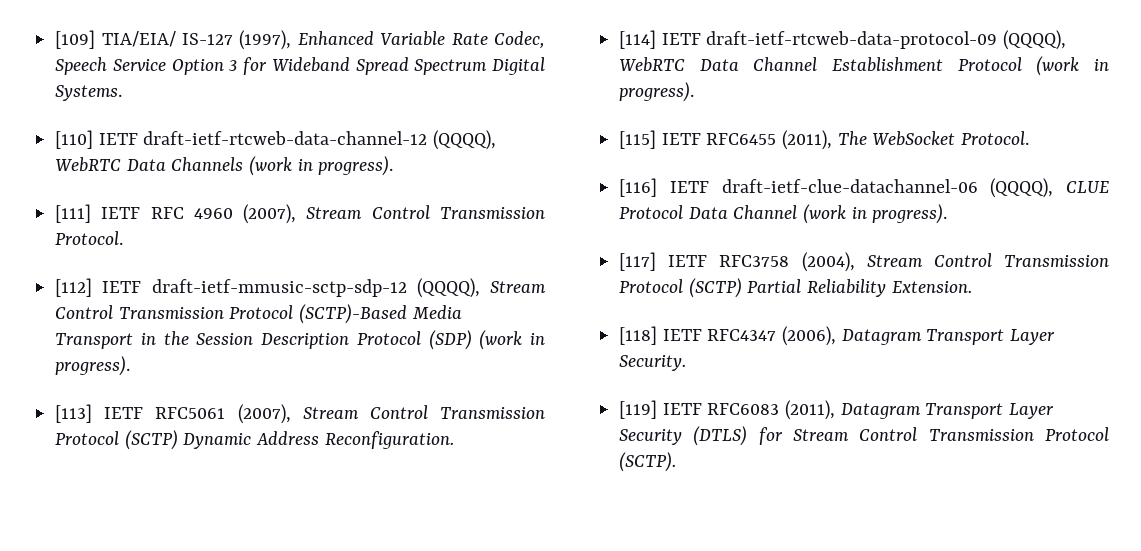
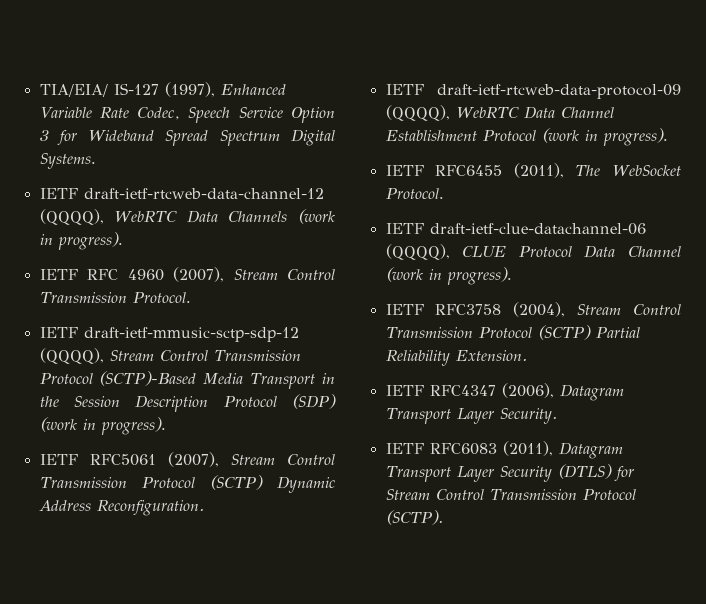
[55,30,96,49] [109] -> (39, 90) none
[55,130,94,149] [110] -> (96, 161) none
[55,204,92,223] [111] -> (123, 241) none
[55,278,93,297] [112] -> (191, 297) none
[55,404,93,423] [113] -> (166, 426) none
[619,30,657,49] [114] -> (204, 508) none
[619,130,657,149] [115] -> (668, 137) none
[619,178,658,197] [116] -> (444, 193) none
[619,252,657,271] [117] -> (512, 276) none
[619,326,658,345] [118] -> (527, 355) none
[619,400,658,419] [119] -> (557, 416) none

